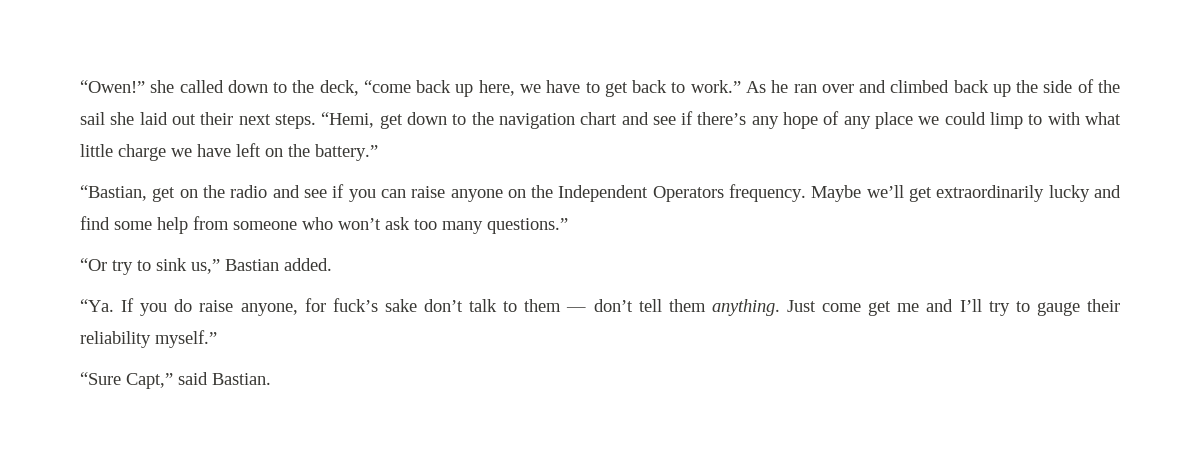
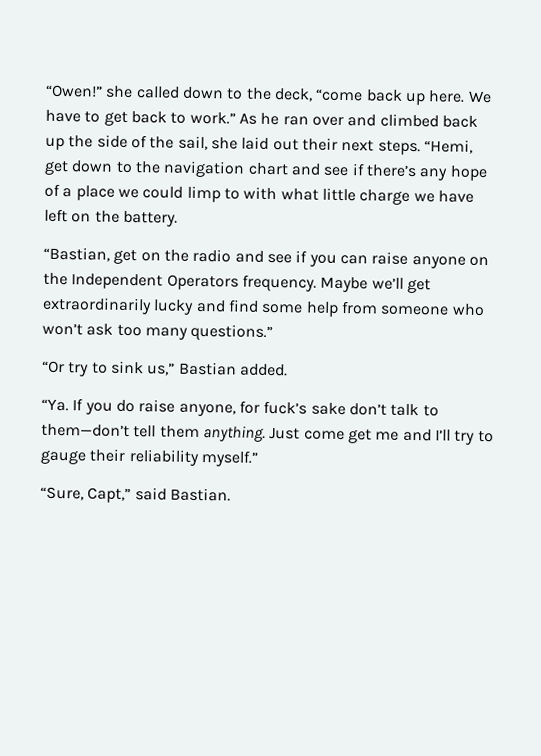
[478,80,542,96] here, we -> [428,90,492,104] here. We
[80,112,105,125] sail -> [177,135,208,151] sail,
[843,116,871,129] any -> [62,188,73,198] a
[315,144,378,161] battery.” -> [122,210,178,227] battery.
[524,299,633,312] them — don’t -> [41,423,130,438] them—don’t
[80,372,121,385] “Sure -> [40,486,84,501] “Sure,

